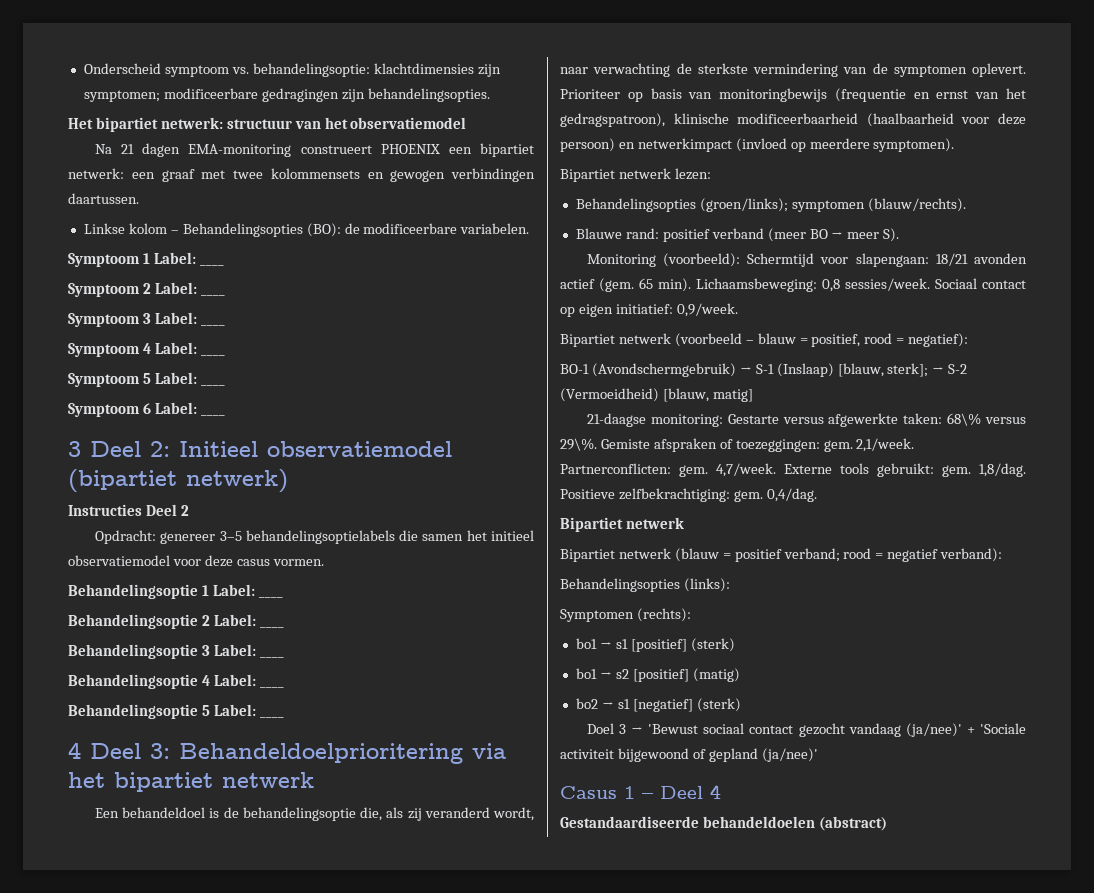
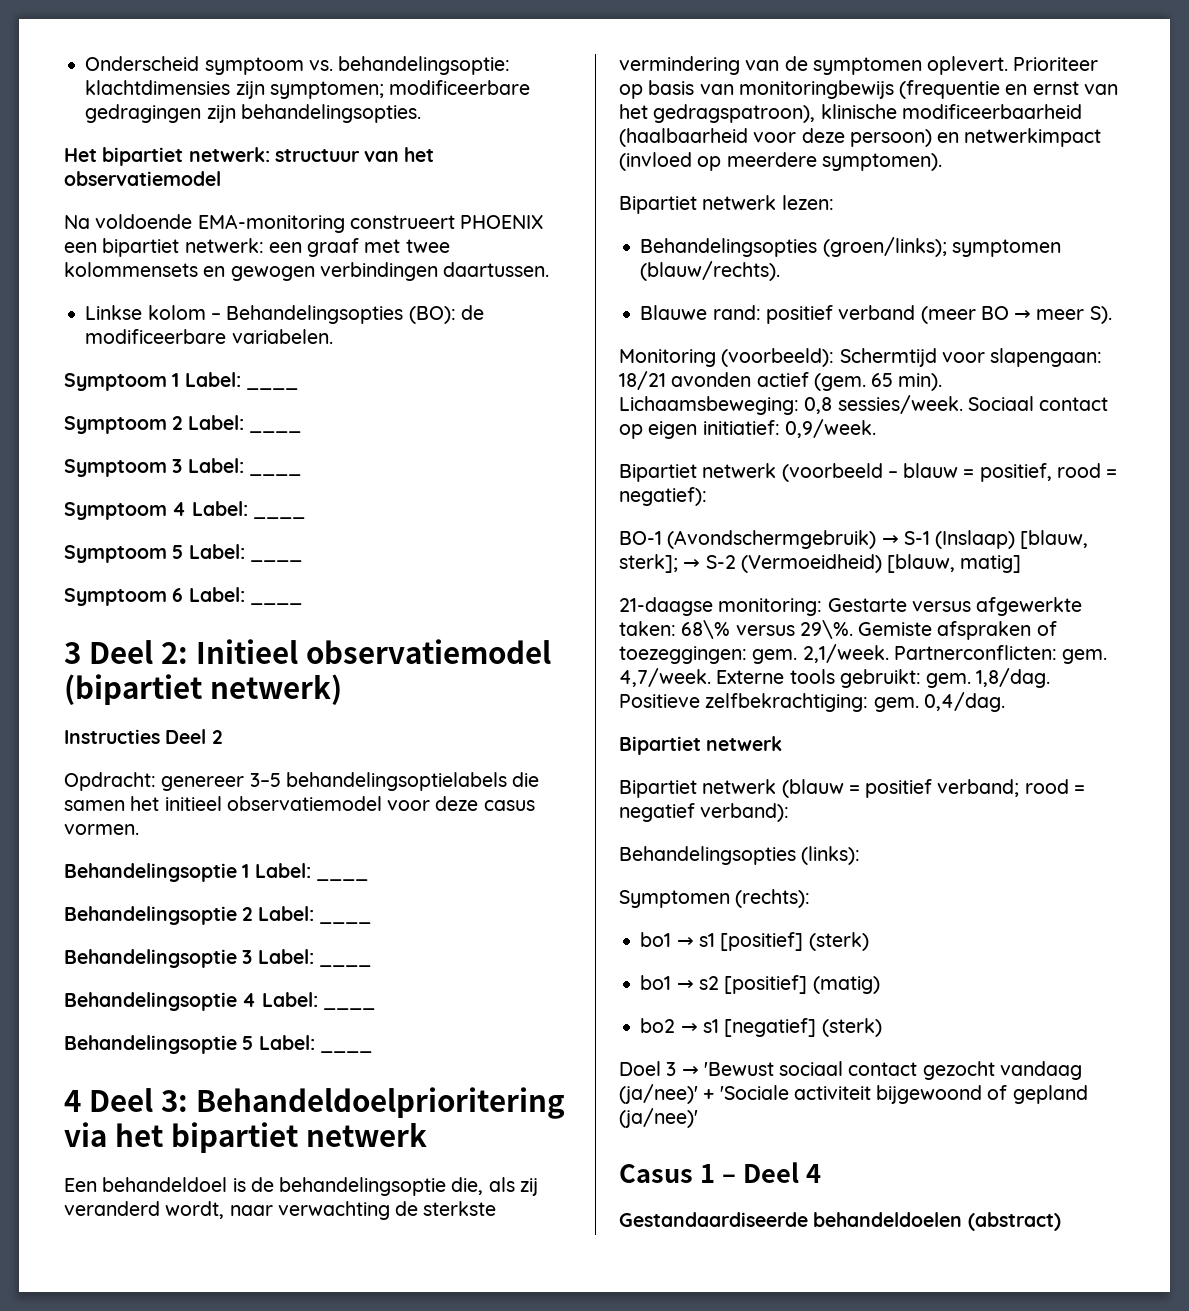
[121,143,181,157] 21 dagen -> [95,214,193,229] voldoende

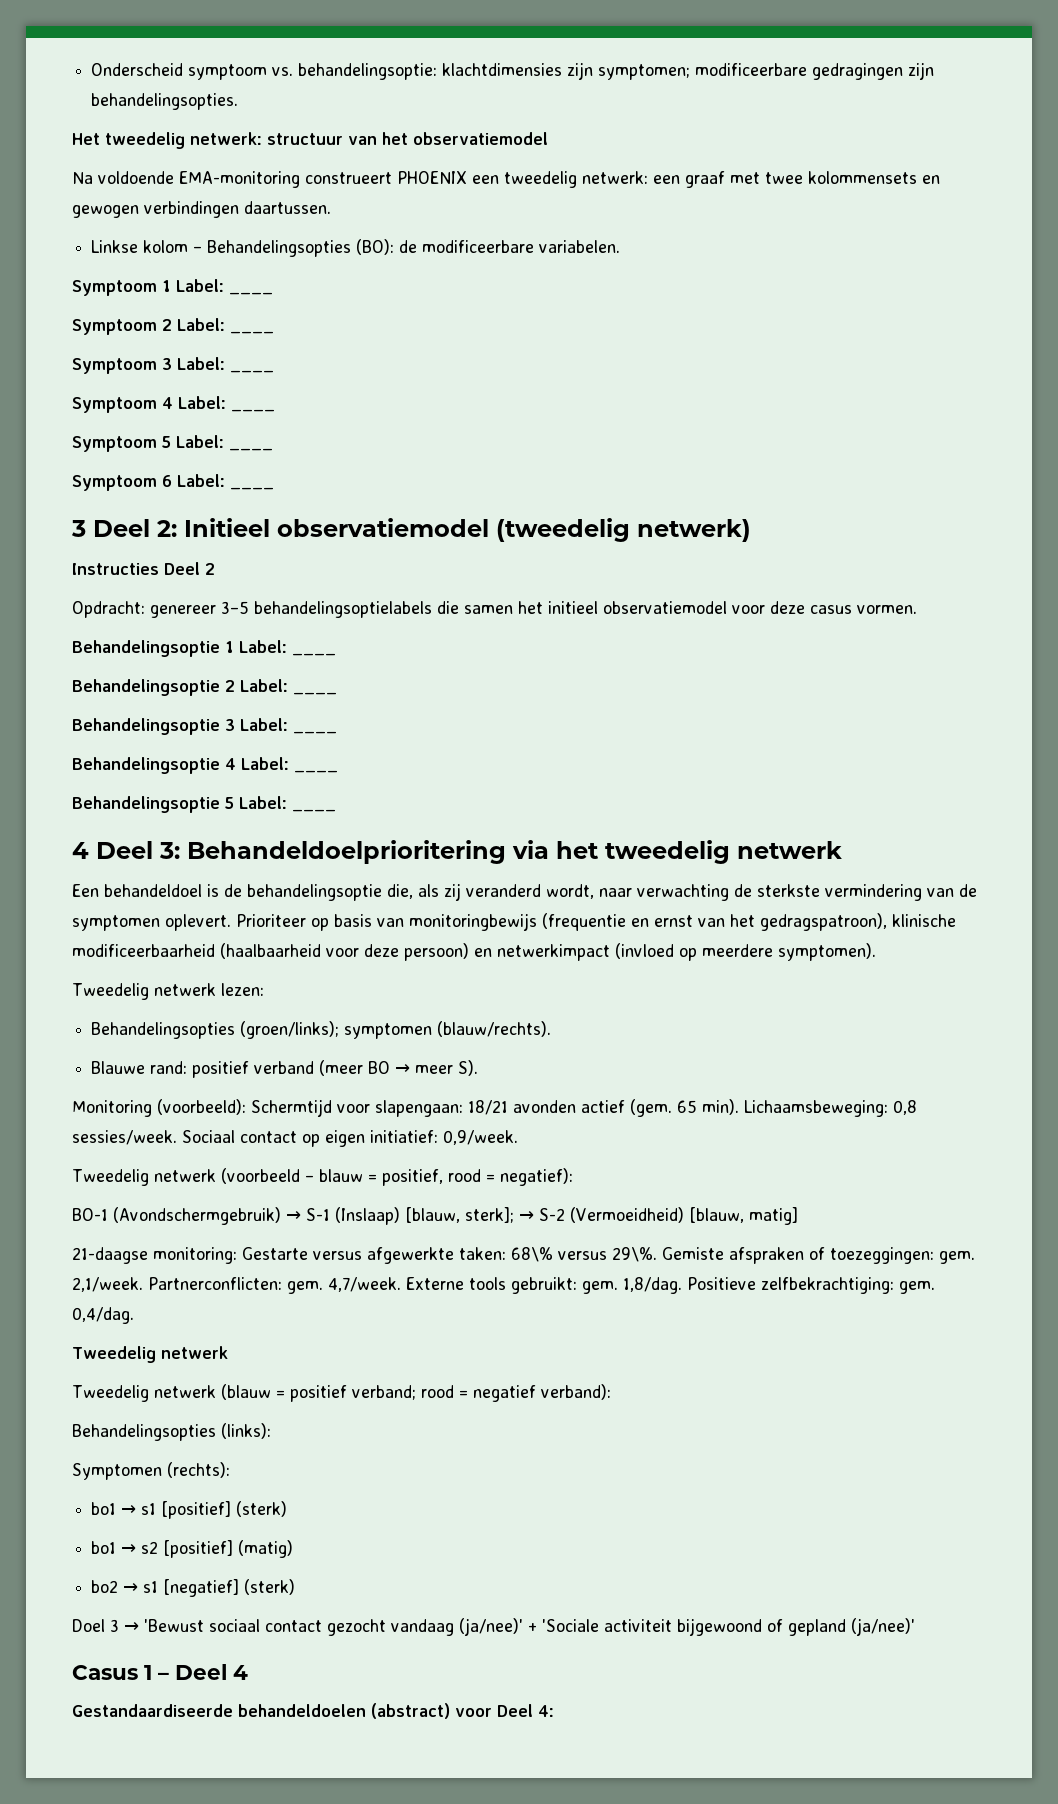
[102,147,184,166] bipartiet -> [105,132,185,149] tweedelig
[102,238,180,257] bipartiet -> [504,171,577,188] tweedelig
[64,674,202,705] (bipartiet -> [496,518,630,542] (tweedelig
[170,1122,298,1153] bipartiet -> [605,840,730,864] tweedelig
[619,196,697,214] Bipartiet -> [72,983,149,1000] Tweedelig
[619,464,697,482] Bipartiet -> [72,1169,149,1186] Tweedelig
[619,736,783,755] [619,780,697,798] Bipartiet netwerk // Bipartiet -> [72,1346,228,1363] [72,1385,149,1402] Tweedelig netwerk // Tweedelig
(1061, 1221) none -> [455,1704,554,1717] voor Deel 4:

